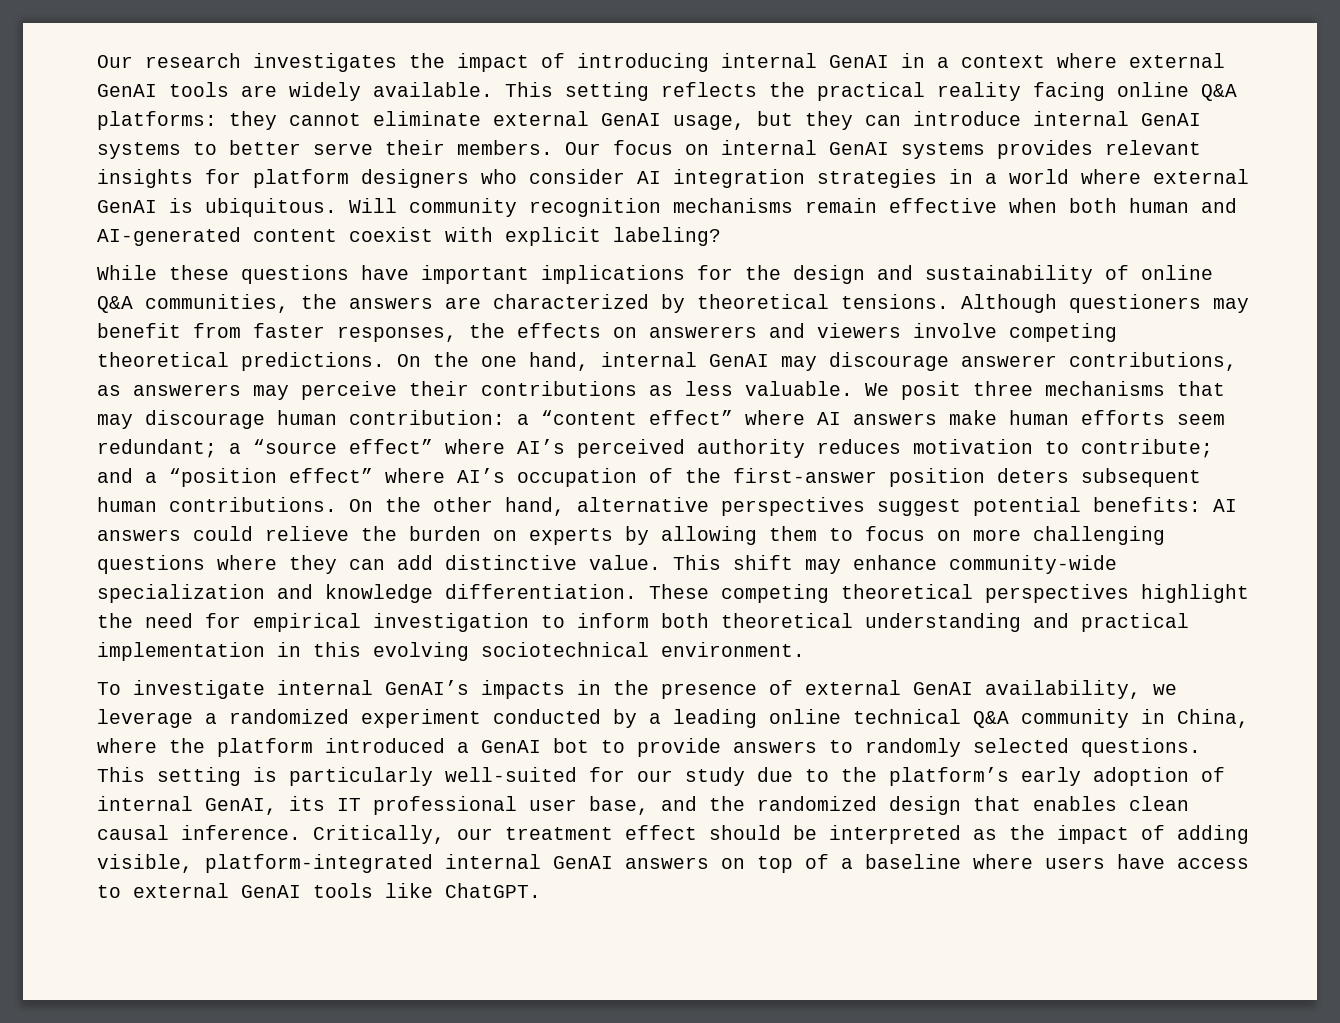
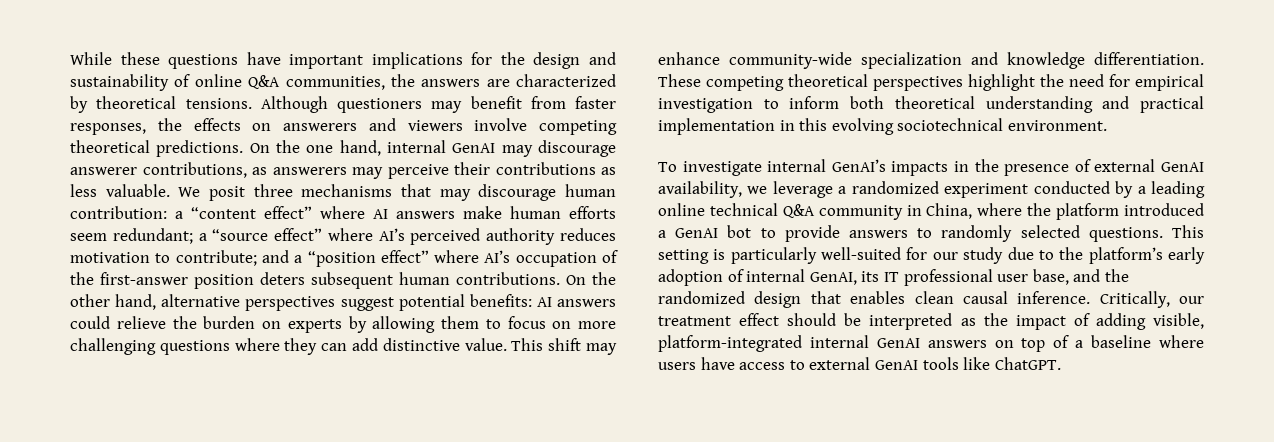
[97,53,1225,72] [97,82,1237,101] [97,111,1201,130] [97,140,1201,159] [97,169,1249,188] [97,198,1237,217] [97,227,721,246] Our research investigates the impact of introducing internal GenAI in a context where external GenAI tools are widely available. This setting reflects the practical reality facing online Q&A platforms: they cannot eliminate external GenAI usage, but they can introduce internal GenAI systems to better serve their members. Our focus on internal GenAI systems provides relevant insights for platform designers who consider AI integration strategies in a world where external GenAI is ubiquitous. Will community recognition mechanisms remain effective when both human and AI-generated content coexist with explicit labeling? // -> (70, 58) none

